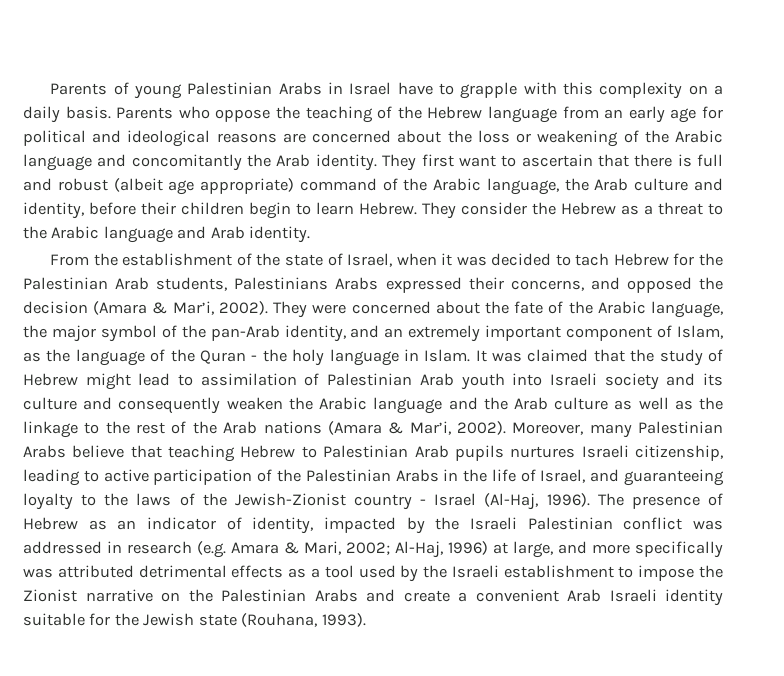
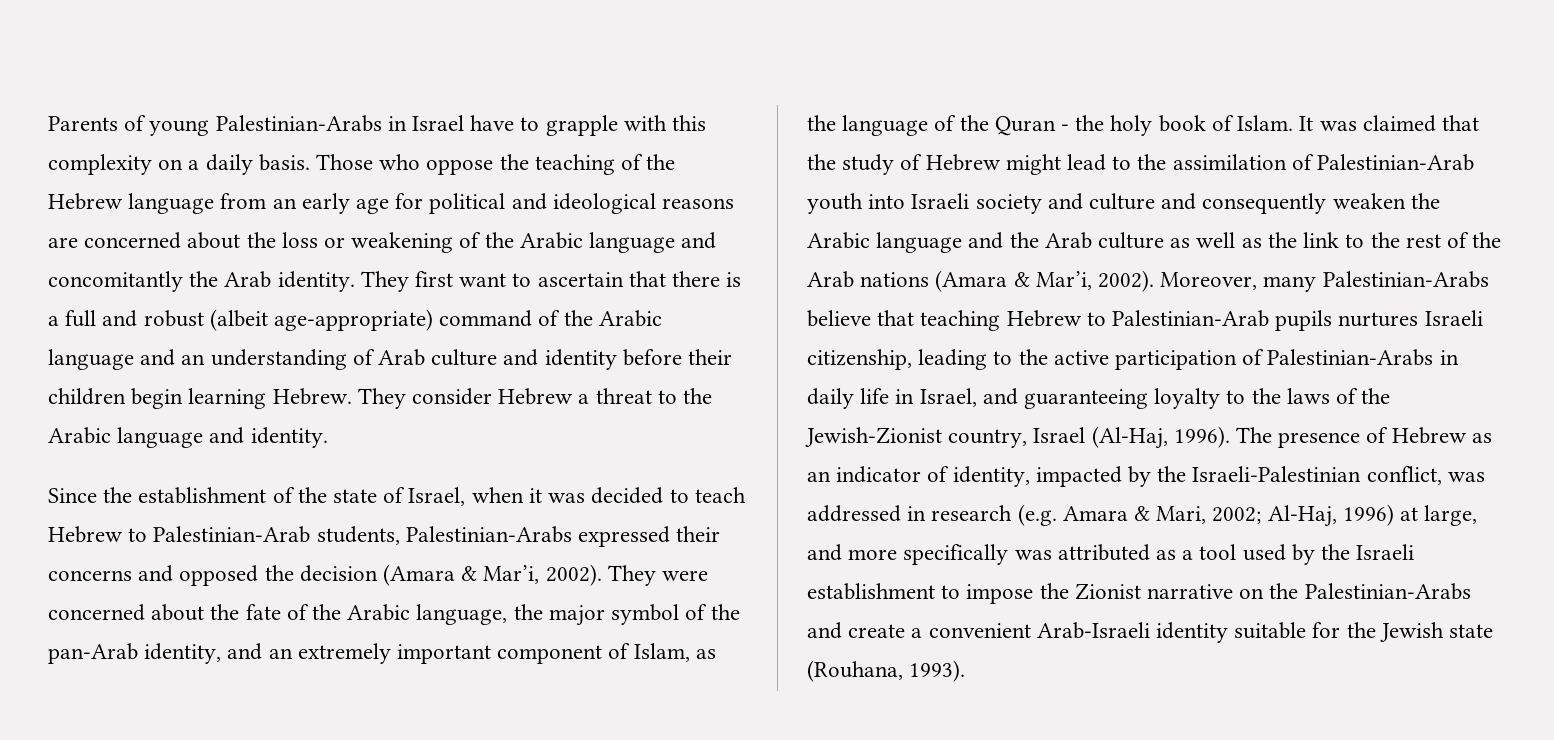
[187,82,322,95] Palestinian Arabs -> [215,115,382,132] Palestinian-Arabs
[116,107,174,119] Parents -> [316,154,374,170] Those
(692, 160) none -> [48,316,59,326] a
[168,178,295,195] age appropriate) -> [274,309,434,331] age-appropriate)
[486,178,589,195] language, the -> [48,349,375,370] language and an understanding of
[23,202,84,219] identity, -> [544,349,617,370] identity
[296,202,354,215] to learn -> [188,388,267,409] learning
[532,202,639,215] the Hebrew as -> [498,388,574,405] Hebrew
[210,226,245,239] Arab -> (245, 435) none
[50,254,90,266] From -> [48,488,97,503] Since
[575,253,723,266] [23,277,379,291] tach Hebrew for the Palestinian Arab students, Palestinians Arabs -> [694,487,746,503] [48,526,572,545] teach Hebrew to Palestinian-Arab students, Palestinian-Arabs
[510,280,584,291] concerns, -> [48,570,132,581] concerns
[329,349,419,366] language in -> [1158,115,1234,132] book of
(194, 380) none -> [1137,154,1167,170] the
[327,373,454,386] Palestinian Arab -> [1317,154,1475,171] Palestinian-Arab
[703,373,724,386] its -> (1083, 201) none
[23,421,78,438] linkage -> [1303,232,1340,248] link
[638,421,723,434] [23,445,66,458] Palestinian Arabs -> [1322,271,1489,288] Palestinian-Arabs
[323,445,449,458] Palestinian Arab -> [1112,310,1270,327] Palestinian-Arab
(99, 476) none -> [1018,349,1048,365] the
[276,469,536,482] the Palestinian Arabs in the life of -> [1267,349,1459,366] [807,388,915,409] Palestinian-Arabs in daily life in
[354,494,427,510] country - -> [948,429,1028,448] country,
[470,517,683,530] Israeli Palestinian conflict -> [1192,466,1442,485] Israeli-Palestinian conflict,
[138,565,284,578] detrimental effects -> (1150, 552) none
[221,589,358,602] Palestinian Arabs -> [1304,583,1471,600] Palestinian-Arabs
[567,589,657,602] Arab Israeli -> [1036,622,1150,639] Arab-Israeli

